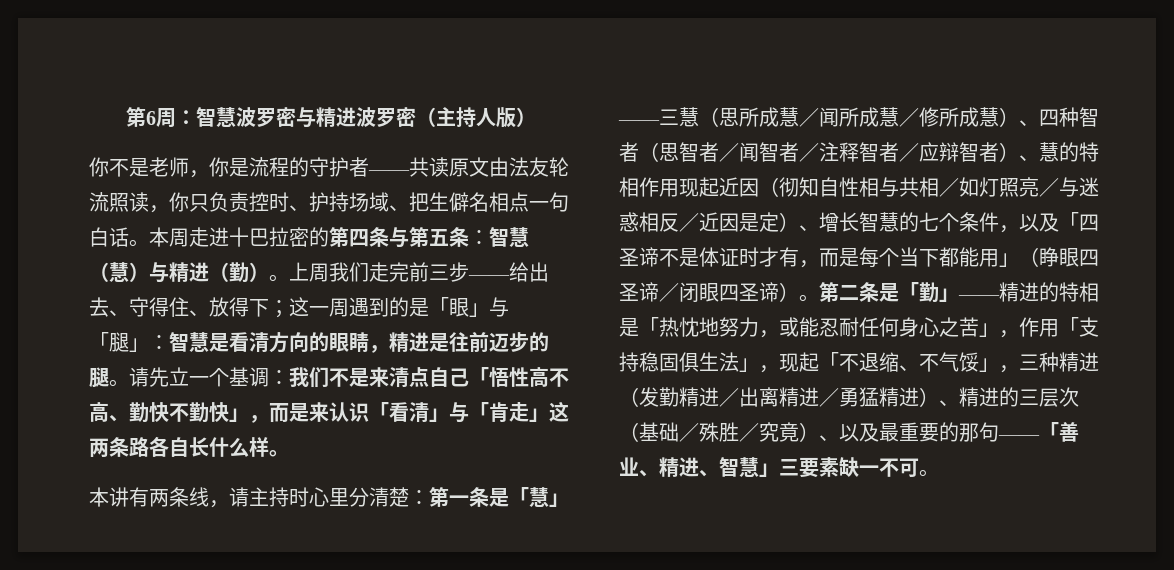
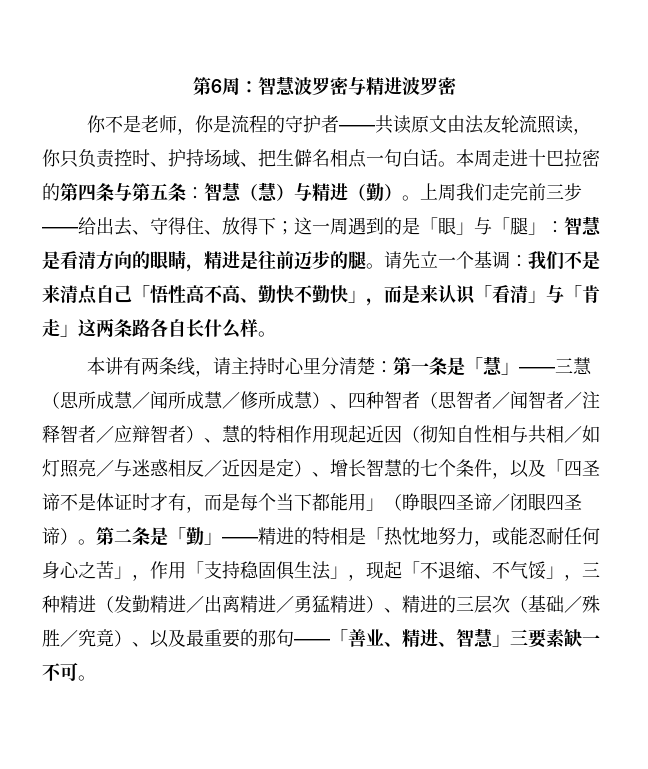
[415,107,536,128] （主持人版） -> (457, 86) none

